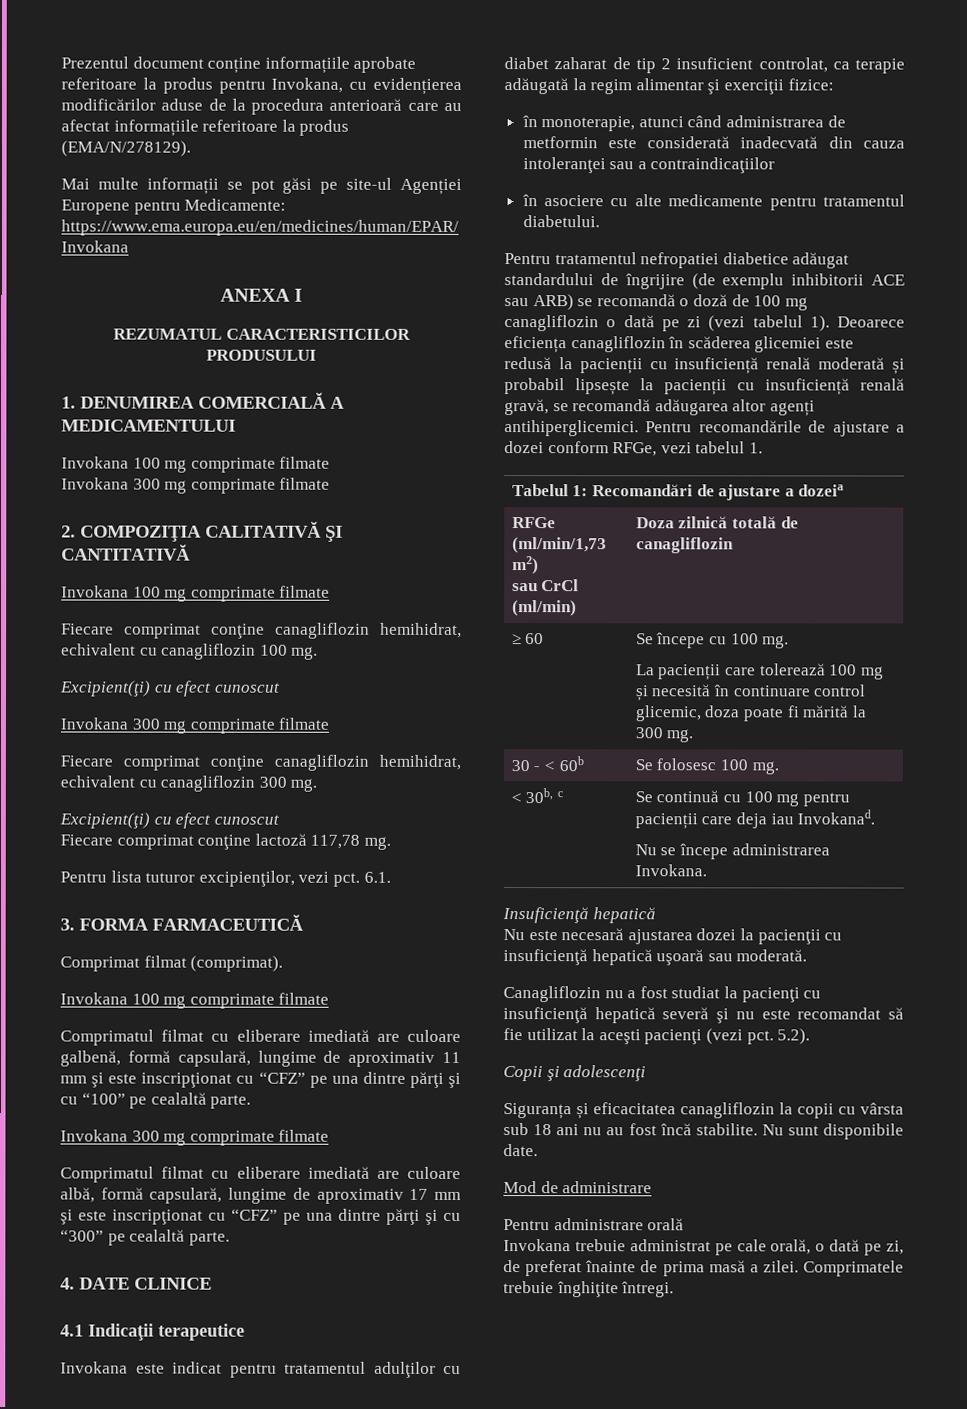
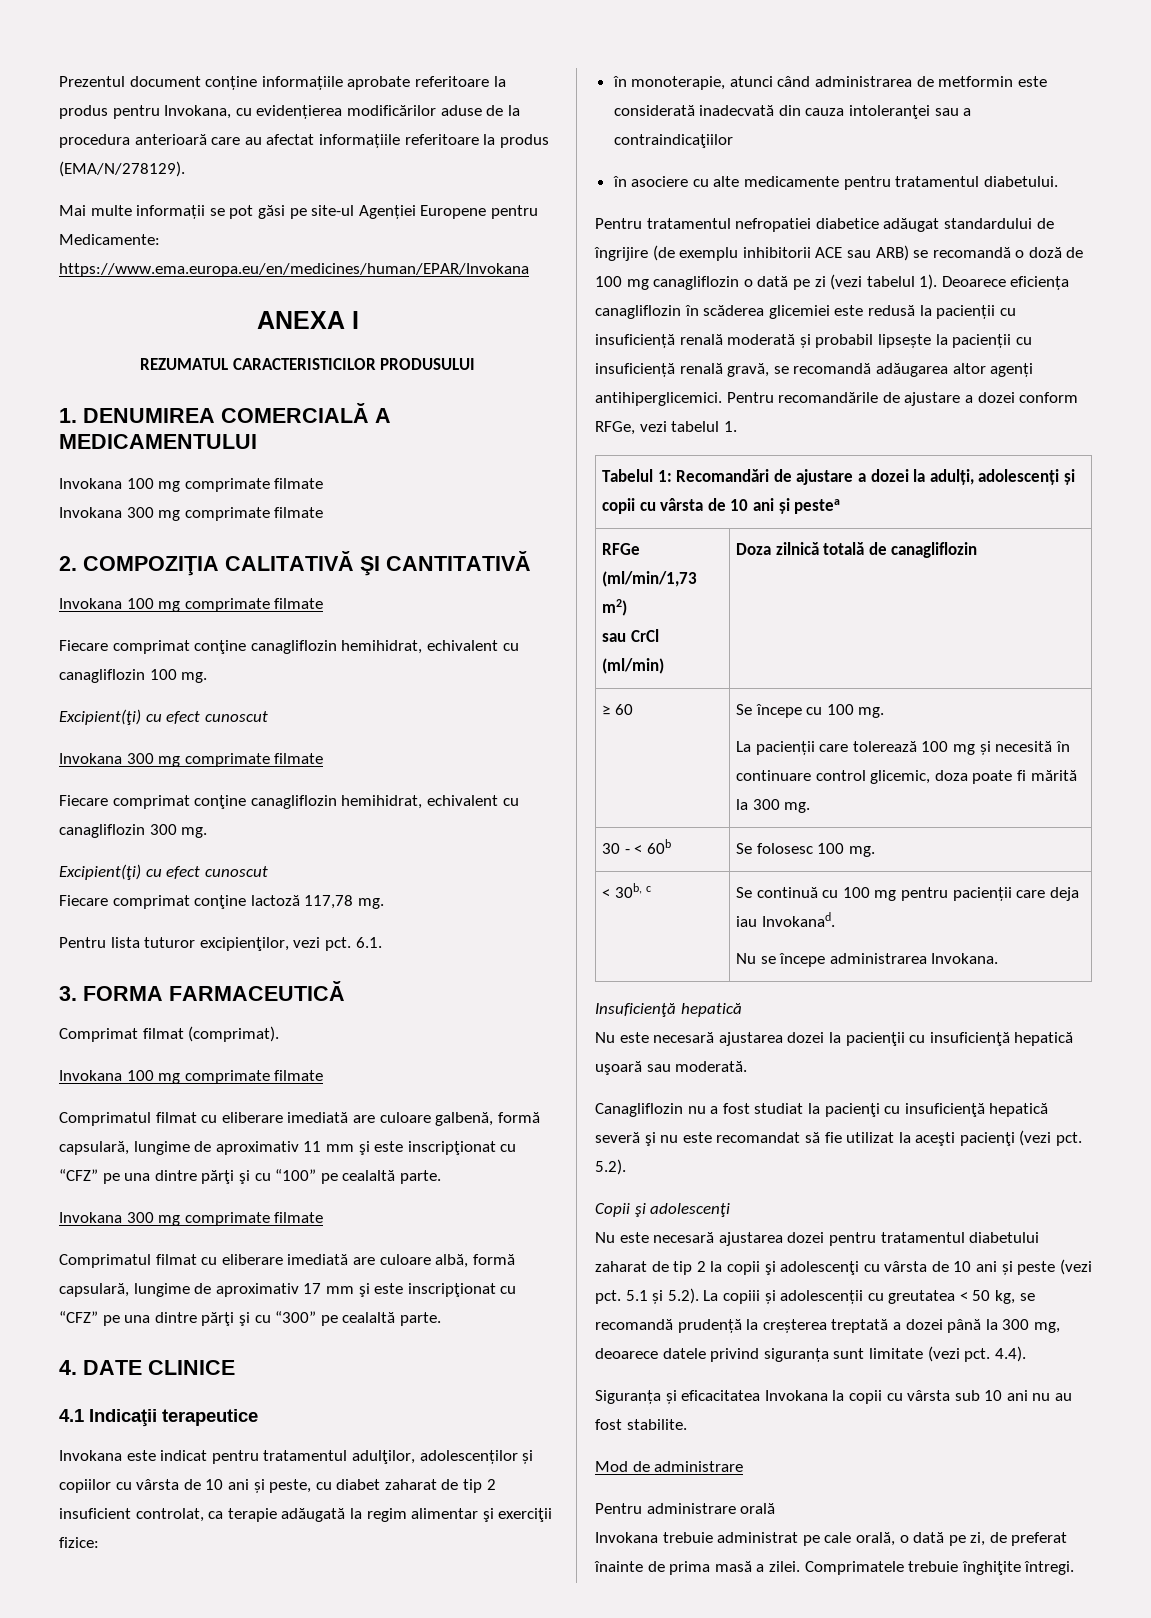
[373,1361,436,1378] adulţilor -> [351,1450,534,1464] [59,1479,312,1493] adulţilor, adolescenților și copiilor cu vârsta de 10 ani și peste,
[798,484,845,497] dozeia -> [870,469,1076,485] [602,498,841,514] dozei la adulți, adolescenți și copii cu vârsta de 10 ani și pestea
(647, 1073) none -> [595,1232,1040,1246] [595,1259,1092,1275] [595,1288,1035,1304] [595,1319,1060,1333] [595,1346,1026,1362] // Nu este necesară ajustarea dozei pentru tratamentul diabetului zaharat de tip 2 la copii şi adolescenţi cu vârsta de 10 ani și peste (vezi pct. 5.1 și 5.2). La copiii și adolescenții cu greutatea < 50 kg, se recomandă prudență la creșterea treptată a dozei până la 300 mg, deoarece datele privind siguranța sunt limitate (vezi pct. 4.4).
[680,1102,775,1119] canagliflozin -> [764,1390,828,1401] Invokana
[533,1124,553,1136] 18 -> [984,1390,1003,1401] 10
[659,1123,692,1136] încă -> (622, 1424) none
[761,1123,904,1140] [503,1144,538,1157] Nu sunt disponibile date. -> (687, 1424) none

